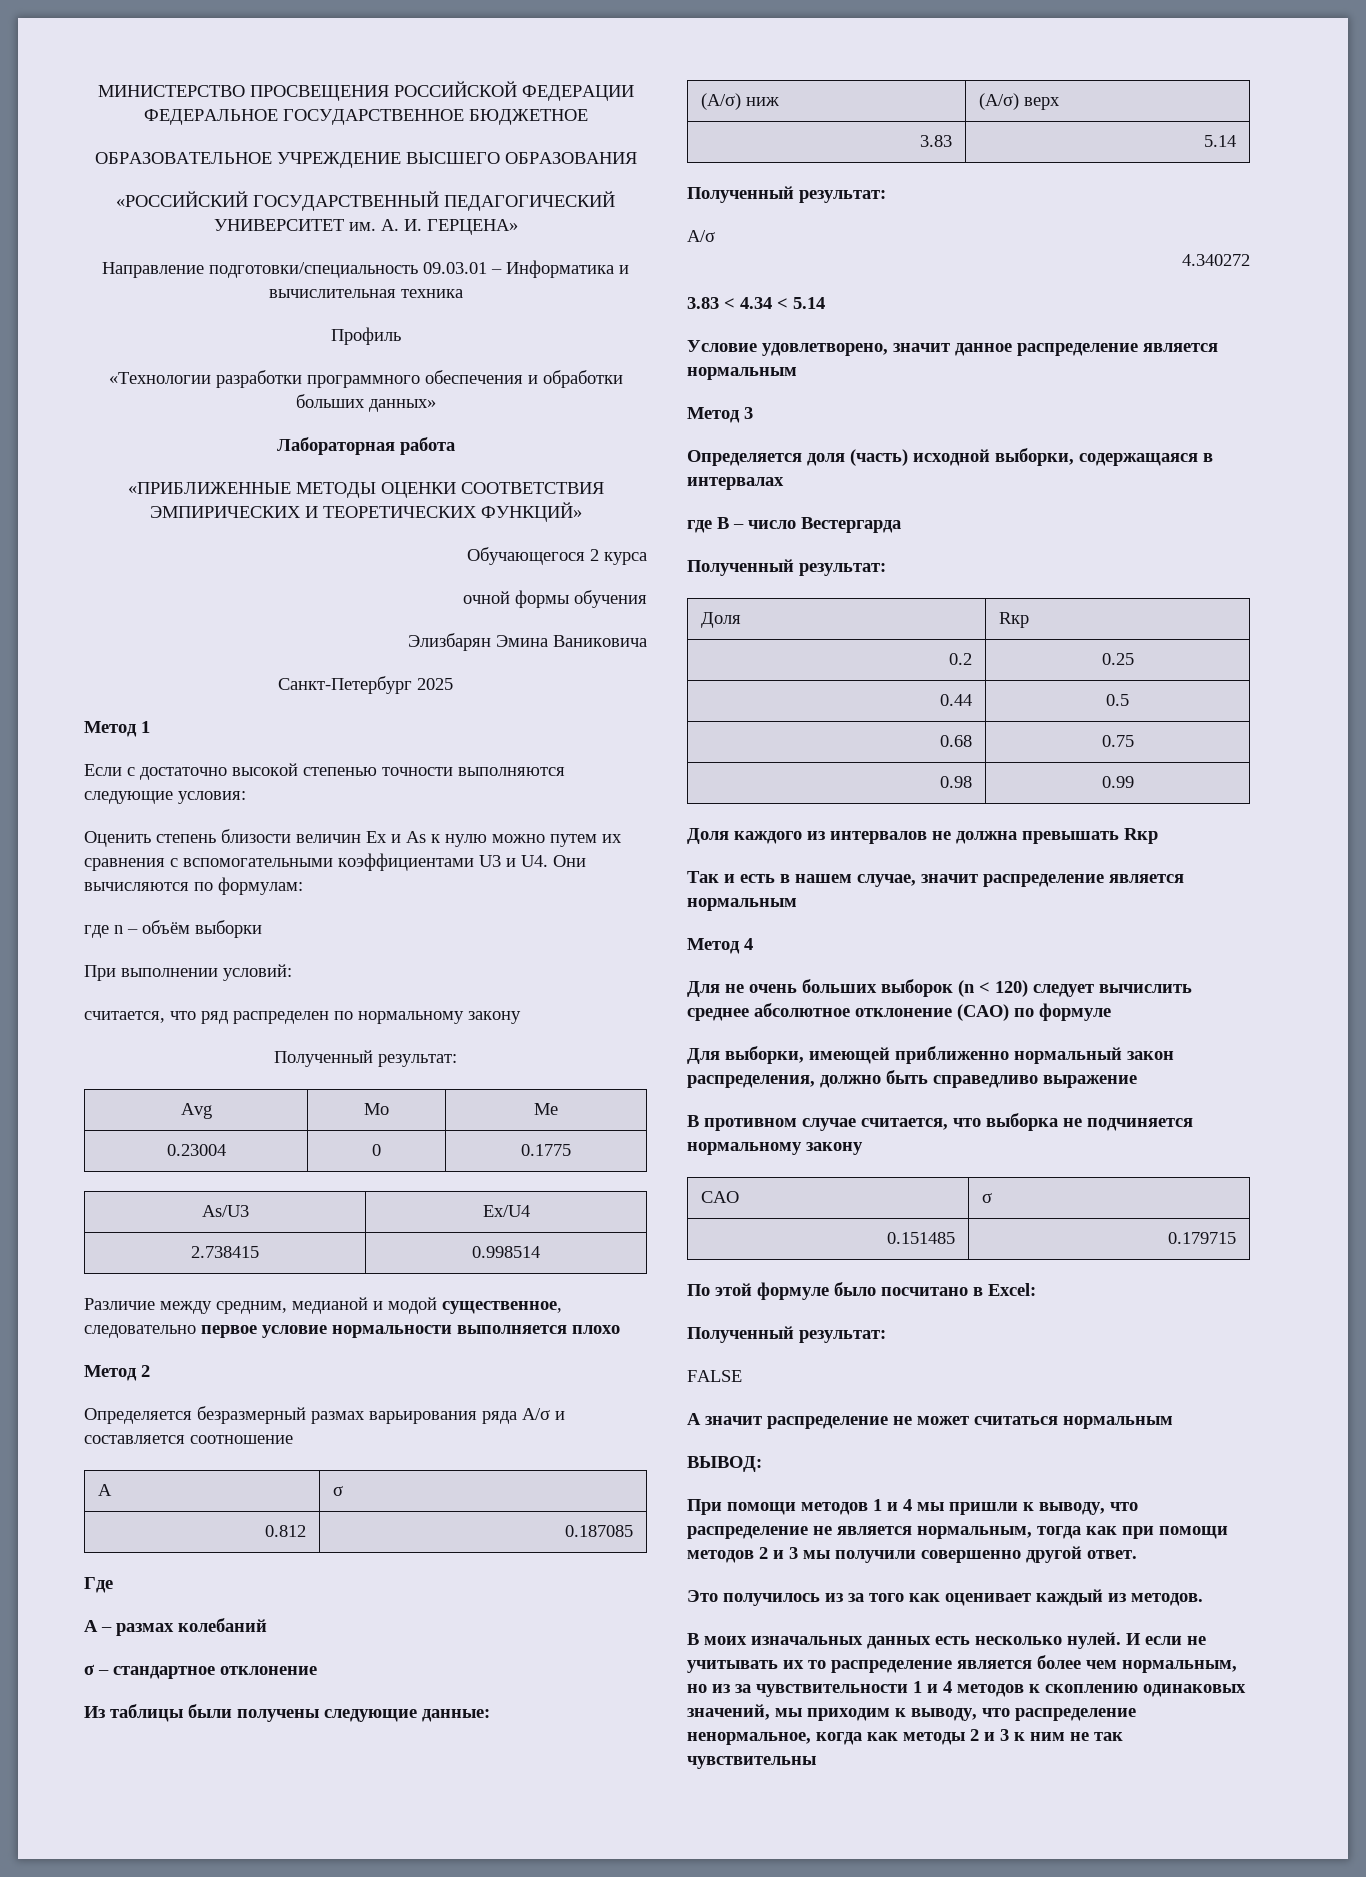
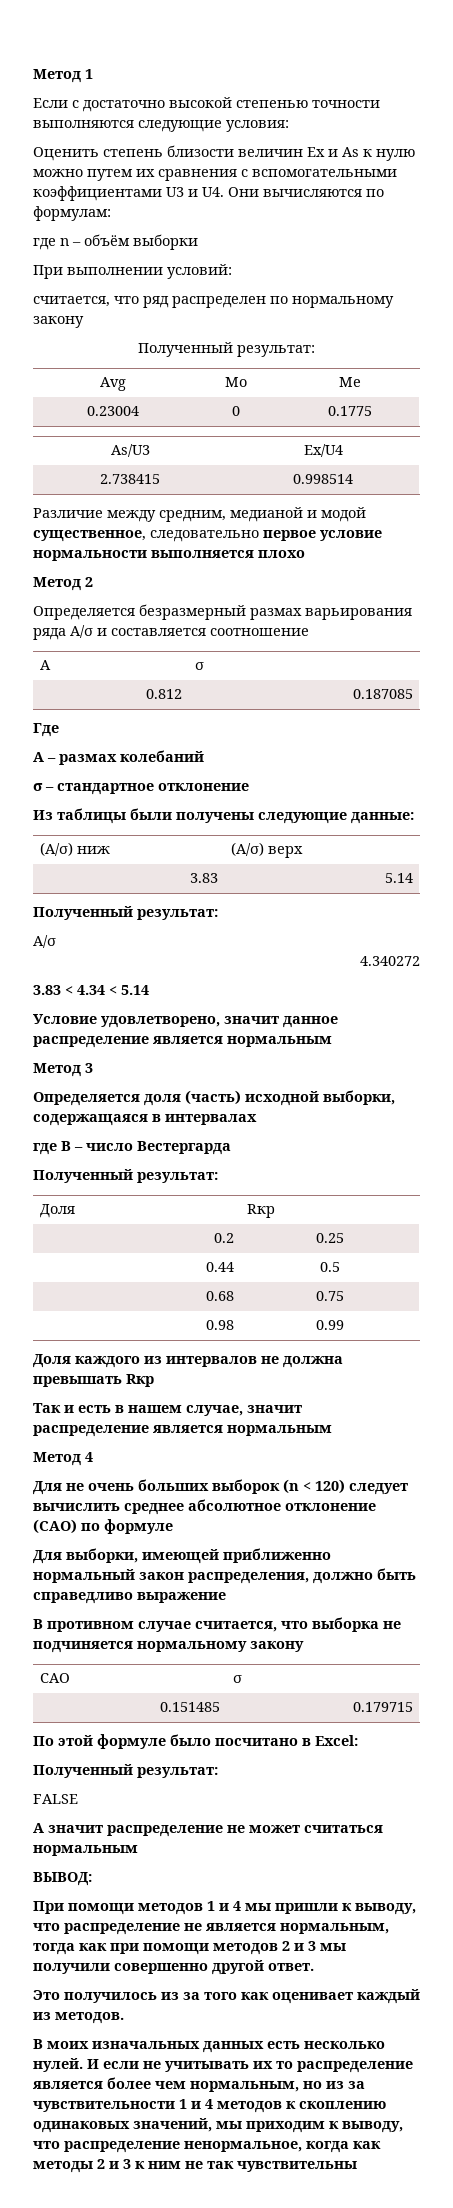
[97,81,634,101] [143,109,588,125] [94,152,637,168] [116,191,615,211] [213,219,518,235] [102,260,629,278] [268,289,463,298] [330,327,401,345] [108,370,623,388] [295,394,436,412] [276,437,455,455] [127,482,604,498] [149,502,582,522] [467,547,647,565] [463,590,647,608] [408,633,647,651] [278,676,453,694] МИНИСТЕРСТВО ПРОСВЕЩЕНИЯ РОССИЙСКОЙ ФЕДЕРАЦИИ ФЕДЕРАЛЬНОЕ ГОСУДАРСТВЕННОЕ БЮДЖЕТНОЕ // ОБРАЗОВАТЕЛЬНОЕ УЧРЕЖДЕНИЕ ВЫСШЕГО ОБРАЗОВАНИЯ // «РОССИЙСКИЙ ГОСУДАРСТВЕННЫЙ ПЕДАГОГИЧЕСКИЙ УНИВЕРСИТЕТ им. А. И. ГЕРЦЕНА» // Направление подготовки/специальность 09.03.01 – Информатика и вычислительная техника // Профиль // «Технологии разработки программного обеспечения и обработки больших данных» // Лабораторная работа // «ПРИБЛИЖЕННЫЕ МЕТОДЫ ОЦЕНКИ СООТВЕТСТВИЯ ЭМПИРИЧЕСКИХ И ТЕОРЕТИЧЕСКИХ ФУНКЦИЙ» // Обучающегося 2 курса // очной формы обучения // Элизбарян Эмина Ваниковича // Санкт-Петербург 2025 // -> (33, 76) none

